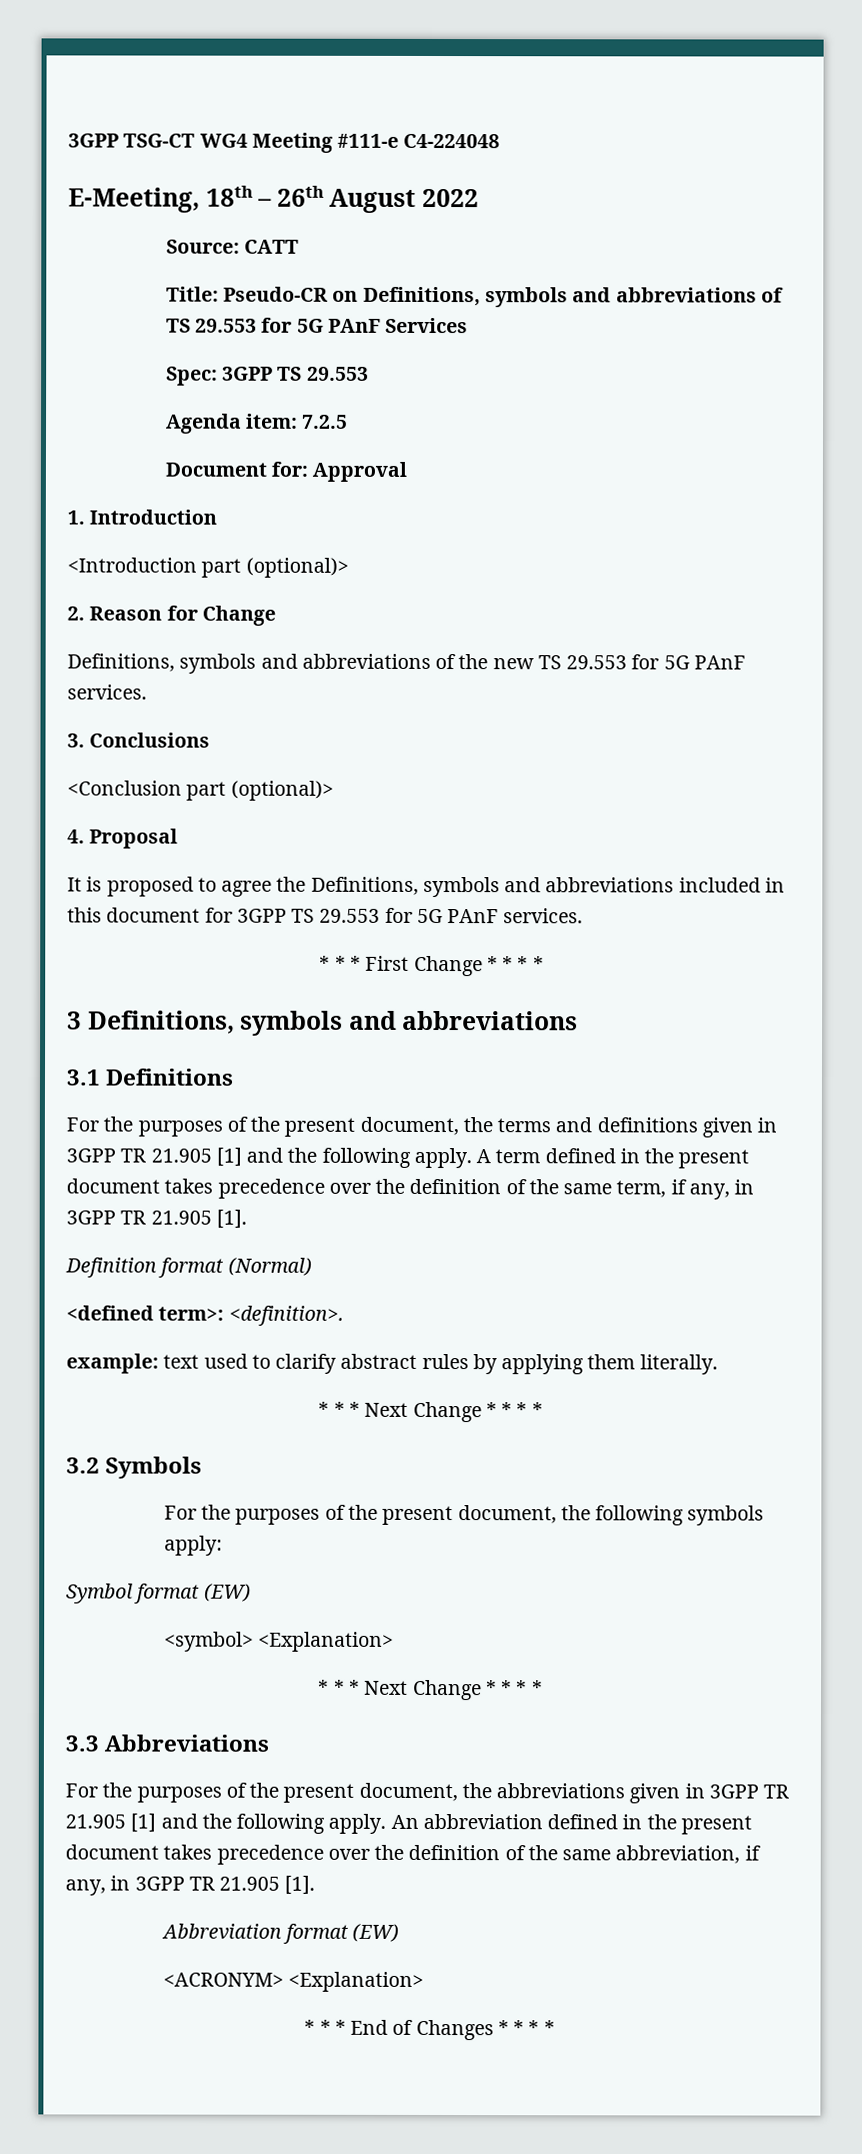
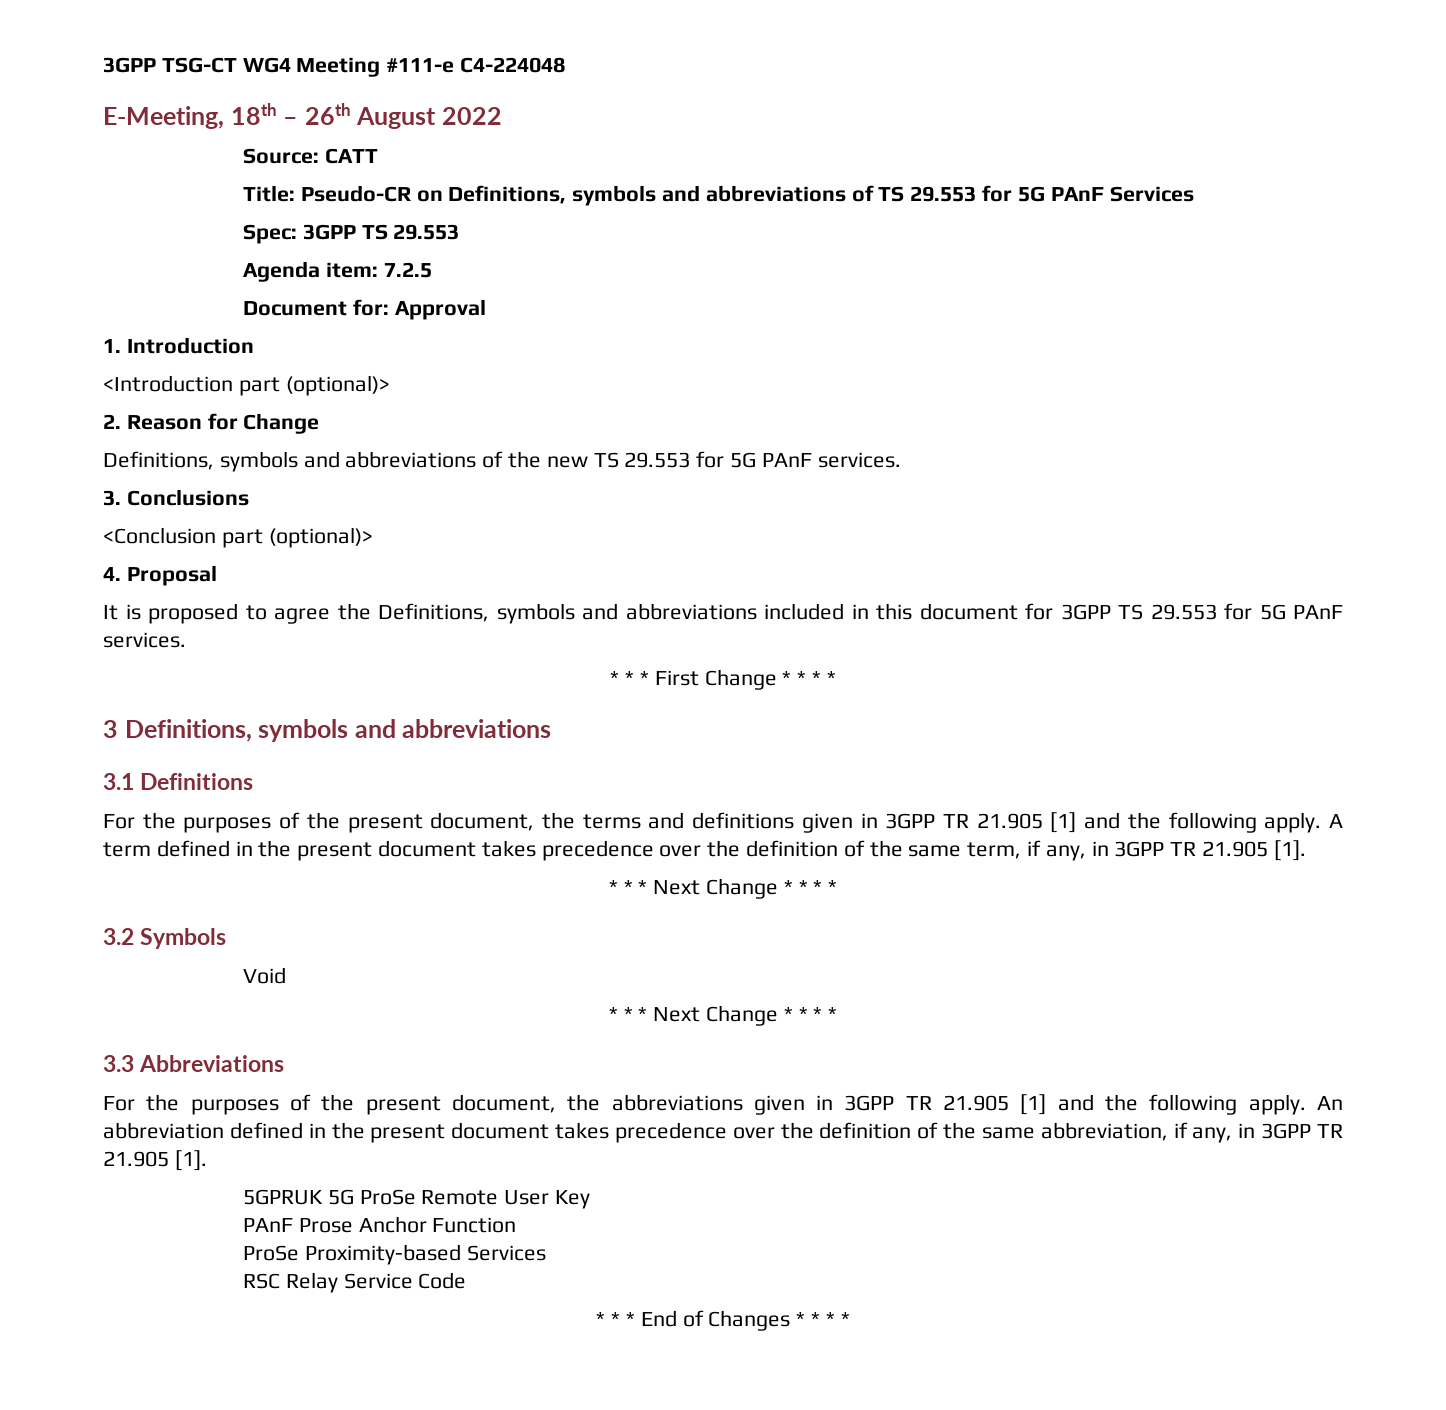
[65,1257,312,1278] [66,1305,344,1326] [66,1353,718,1375] // Definition format (Normal) // <defined term>: <definition>. // example: text used to clarify abstract rules by applying them literally. -> (1306, 850) none
[163,1504,765,1526] [163,1535,223,1556] [66,1583,251,1604] [163,1631,395,1652] For the purposes of the present document, the following symbols apply: // Symbol format (EW) // <symbol> <Explanation> -> [243,967,287,984] Void
[160,1923,400,1944] [162,1971,425,1992] Abbreviation format (EW) // <ACRONYM> <Explanation> -> [243,1189,591,1209] [243,1216,517,1233] [243,1244,546,1265] [243,1272,467,1293] 5GPRUK 5G ProSe Remote User Key // PAnF Prose Anchor Function // ProSe Proximity-based Services // RSC Relay Service Code

